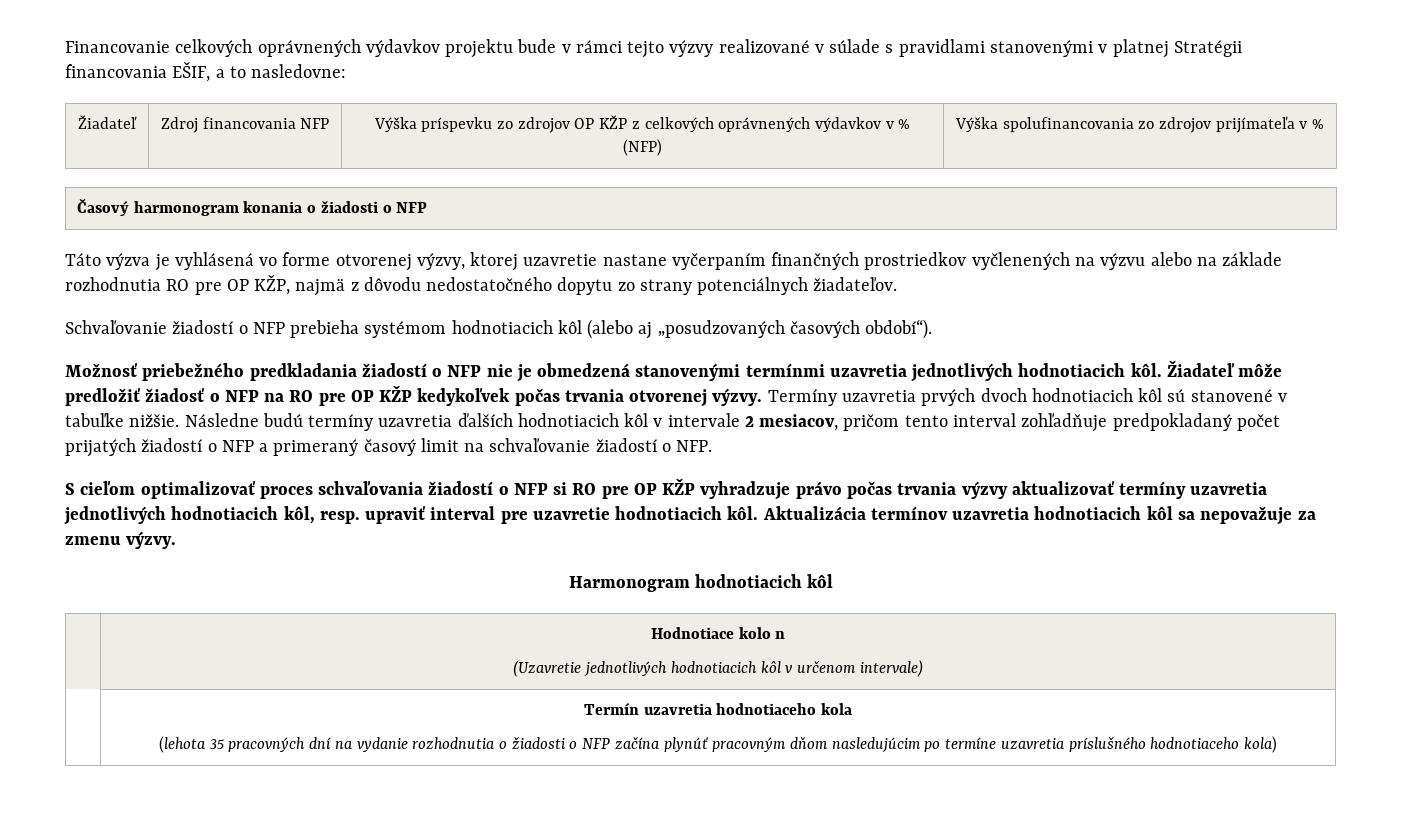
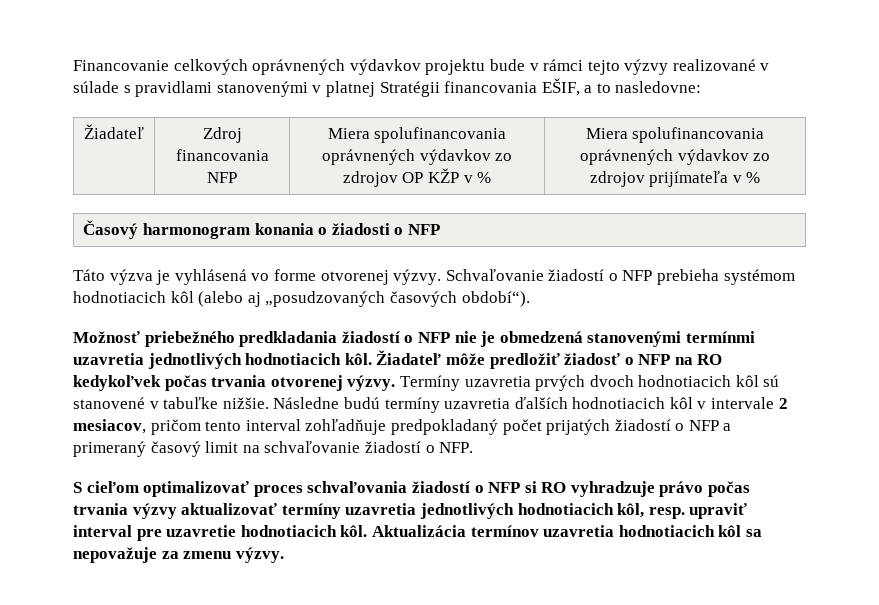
[373,115,911,133] [623,139,662,156] [954,117,1134,132] Výška príspevku zo zdrojov OP KŽP z celkových oprávnených výdavkov v % (NFP) | Výška spolufinancovania -> [327,127,507,143] [321,149,513,165] [342,168,492,187] [585,127,765,143] [579,149,749,165] Miera spolufinancovania oprávnených výdavkov zo zdrojov OP KŽP v % | Miera spolufinancovania oprávnených výdavkov
[416,252,1283,271] [65,275,898,296] výzvy, ktorej uzavretie nastane vyčerpaním finančných prostriedkov vyčlenených na výzvu alebo na základe rozhodnutia RO pre OP KŽP, najmä z dôvodu nedostatočného dopytu zo strany potenciálnych žiadateľov. // -> [393,269,442,285] výzvy.
[318,385,413,406] pre OP KŽP -> (723, 359) none
[601,478,696,499] pre OP KŽP -> (567, 487) none
[568,574,834,592] [650,627,786,639] [513,660,923,677] [583,702,853,715] [158,736,1278,753] // Harmonogram hodnotiacich kôl // | Hodnotiace kolo n // (Uzavretie jednotlivých hodnotiacich kôl v určenom intervale) // | Termín uzavretia hodnotiaceho kola // (lehota 35 pracovných dní na vydanie rozhodnutia o žiadosti o NFP začína plynúť pracovným dňom nasledujúcim po termíne uzavretia príslušného hodnotiaceho kola) -> (284, 555) none

